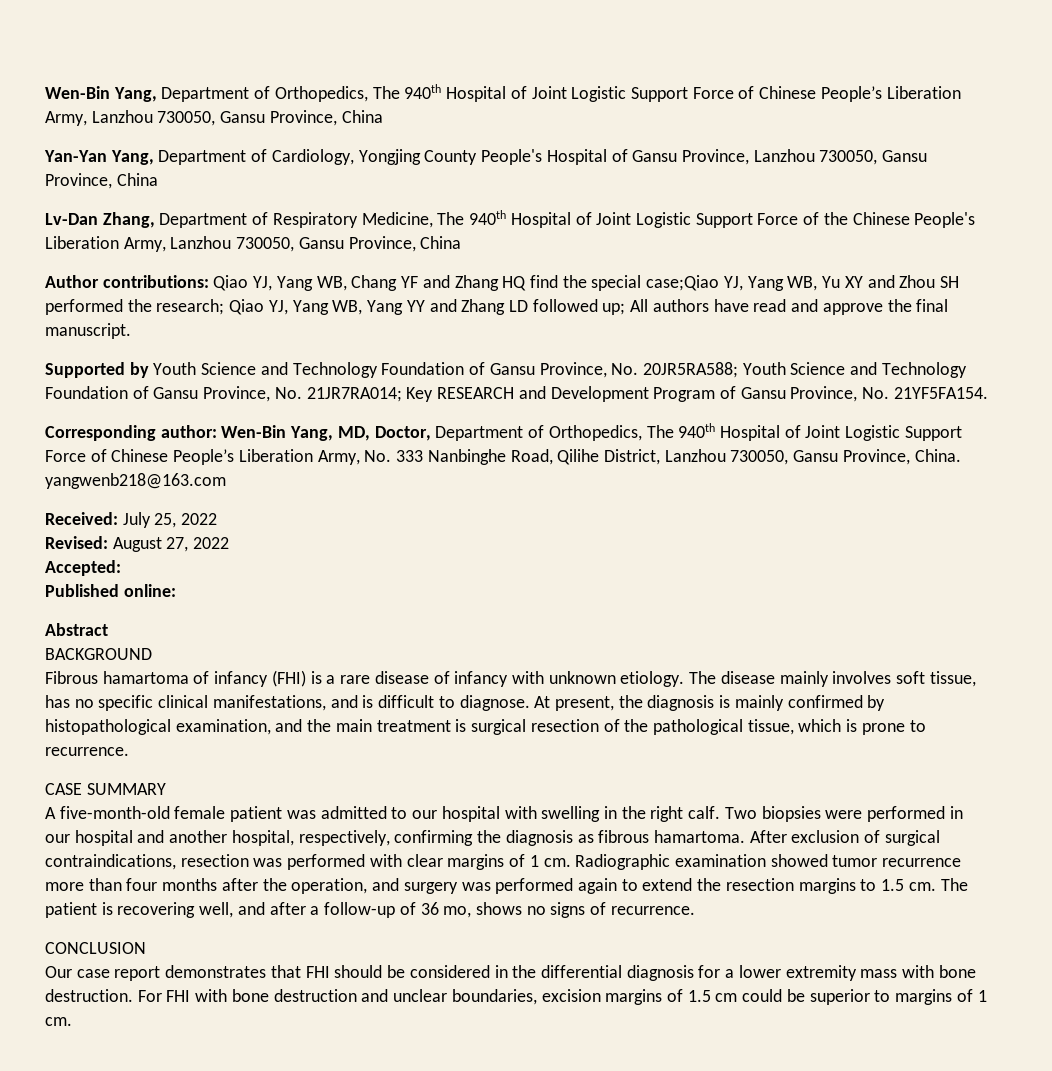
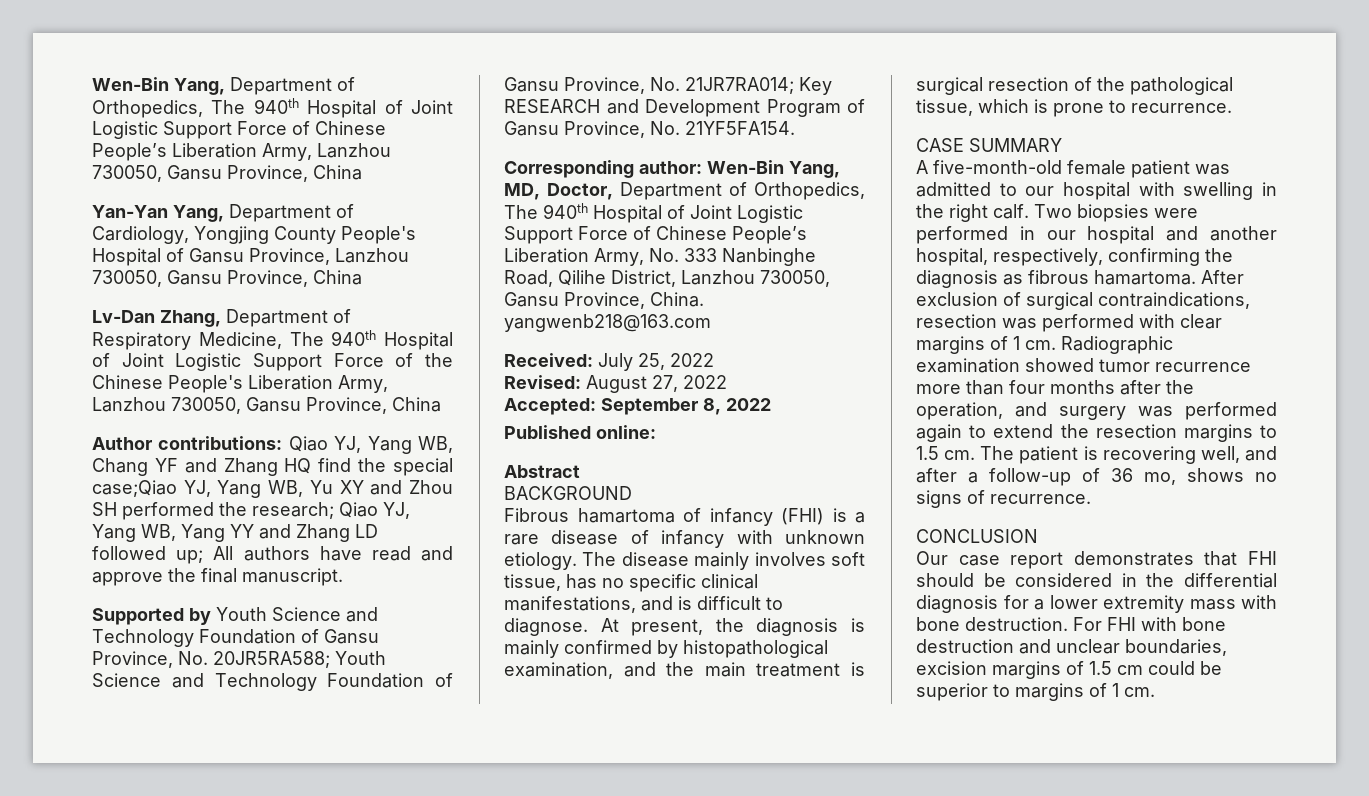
(121, 568) none -> [601,398,771,415] September 8, 2022

